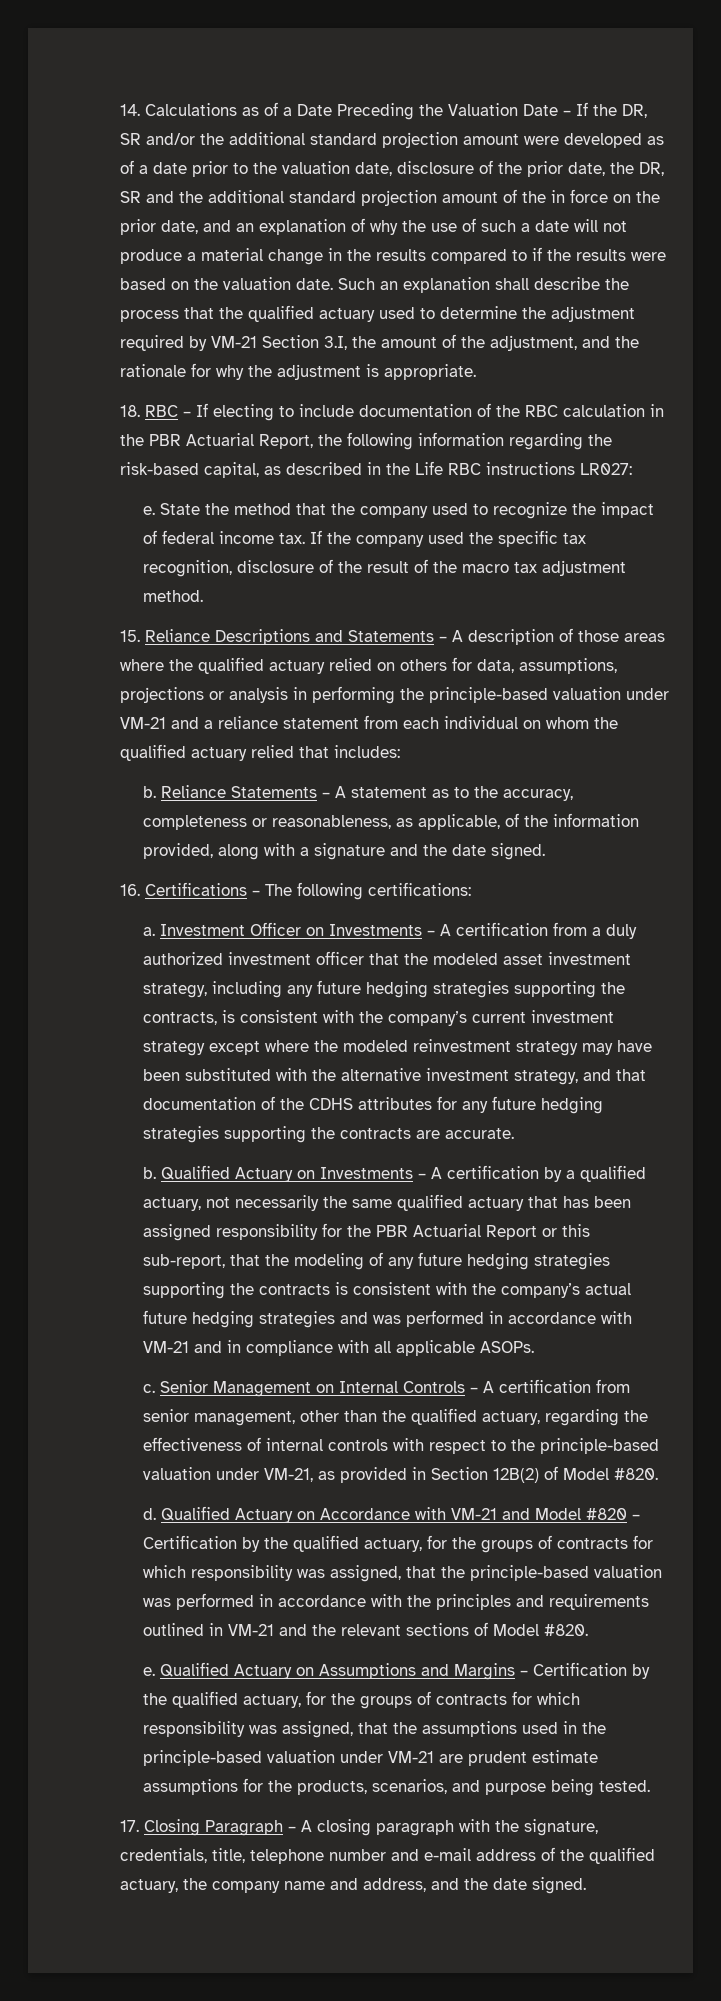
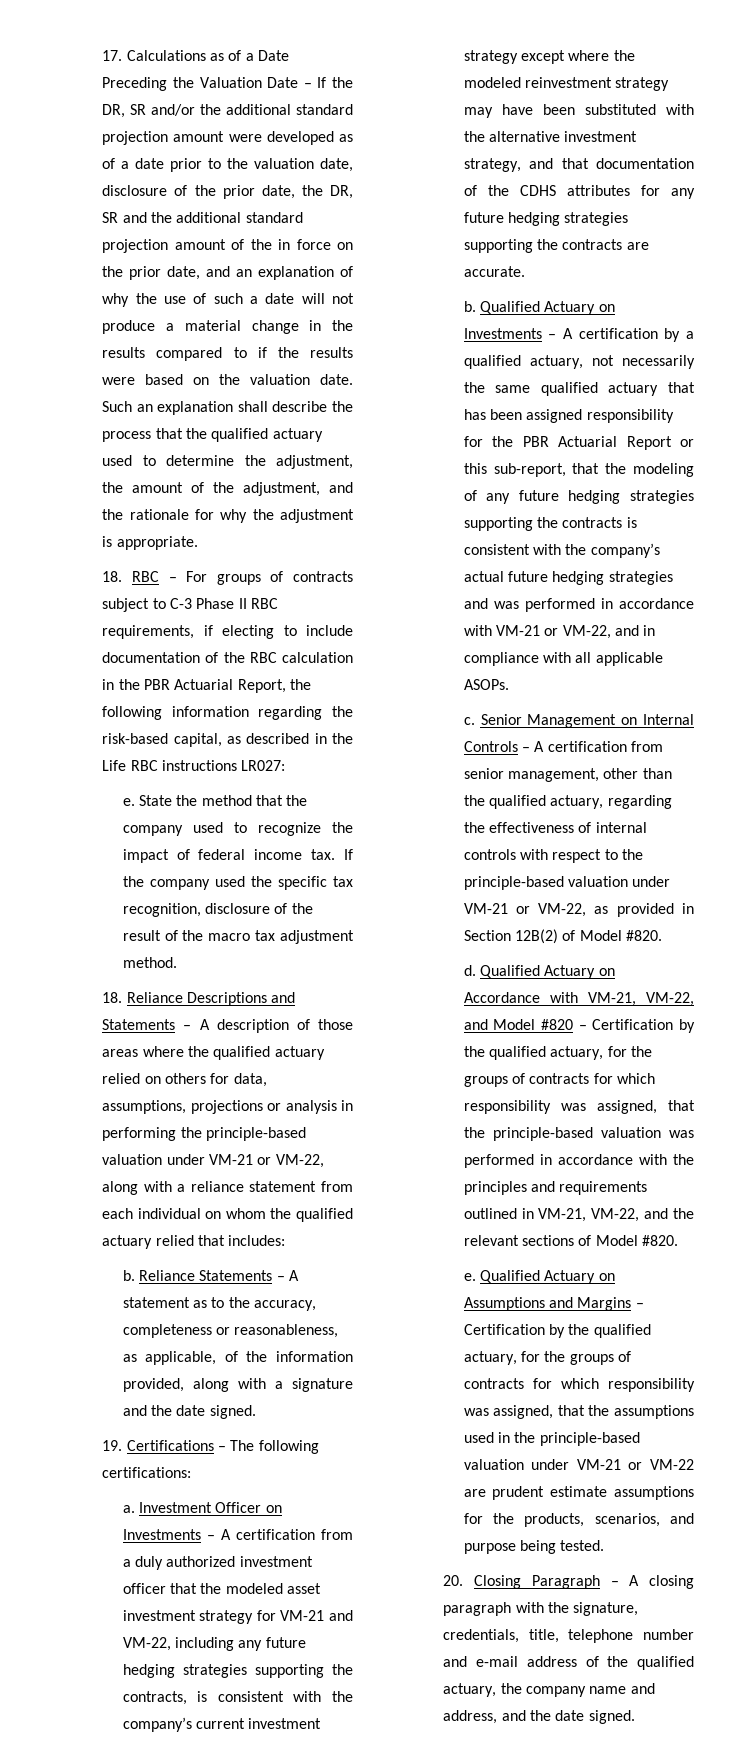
[120,104,141,116] 14. -> [102,50,123,61] 17.
[551,306,636,322] [120,335,348,351] adjustment required by VM-21 Section 3.I, -> [276,455,353,469] adjustment,
[196,403,209,417] If -> [186,571,354,585] [102,598,278,612] [102,625,213,639] For groups of contracts subject to C-3 Phase II RBC requirements, if
[120,630,141,642] 15. -> [102,992,123,1003] 18.
[171,717,200,729] and -> [257,1154,324,1168] [102,1181,172,1195] or VM-22, along with
[120,884,141,896] 16. -> [102,1440,123,1451] 19.
[143,983,208,998] strategy, -> [199,1610,353,1624] [122,1637,171,1651] strategy for VM-21 and VM-22,
(190, 1347) none -> [544,625,611,639] or VM-22,
[264,1468,314,1482] VM-21, -> [463,903,587,917] VM-21 or VM-22,
[451,1508,498,1520] VM-21 -> [587,992,694,1006] VM-21, VM-22,
[228,1624,275,1636] VM-21 -> [538,1208,640,1222] VM-21, VM-22,
(435, 1757) none -> [628,1459,694,1470] or VM-22
[120,1820,140,1832] 17. -> [443,1575,464,1586] 20.

